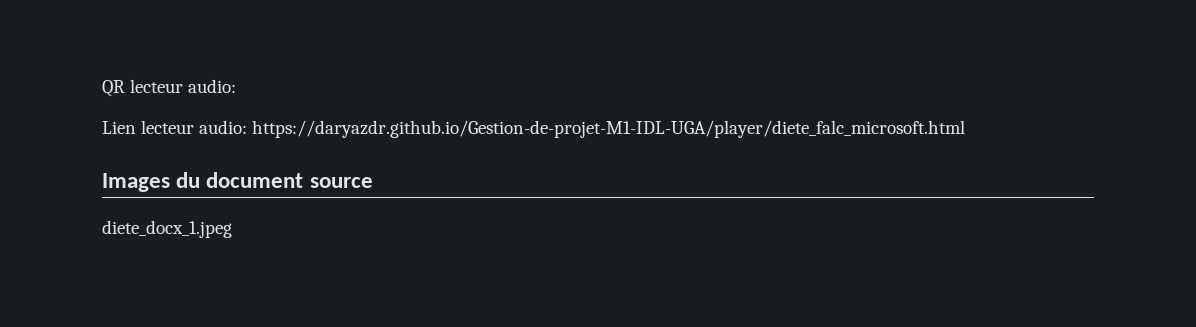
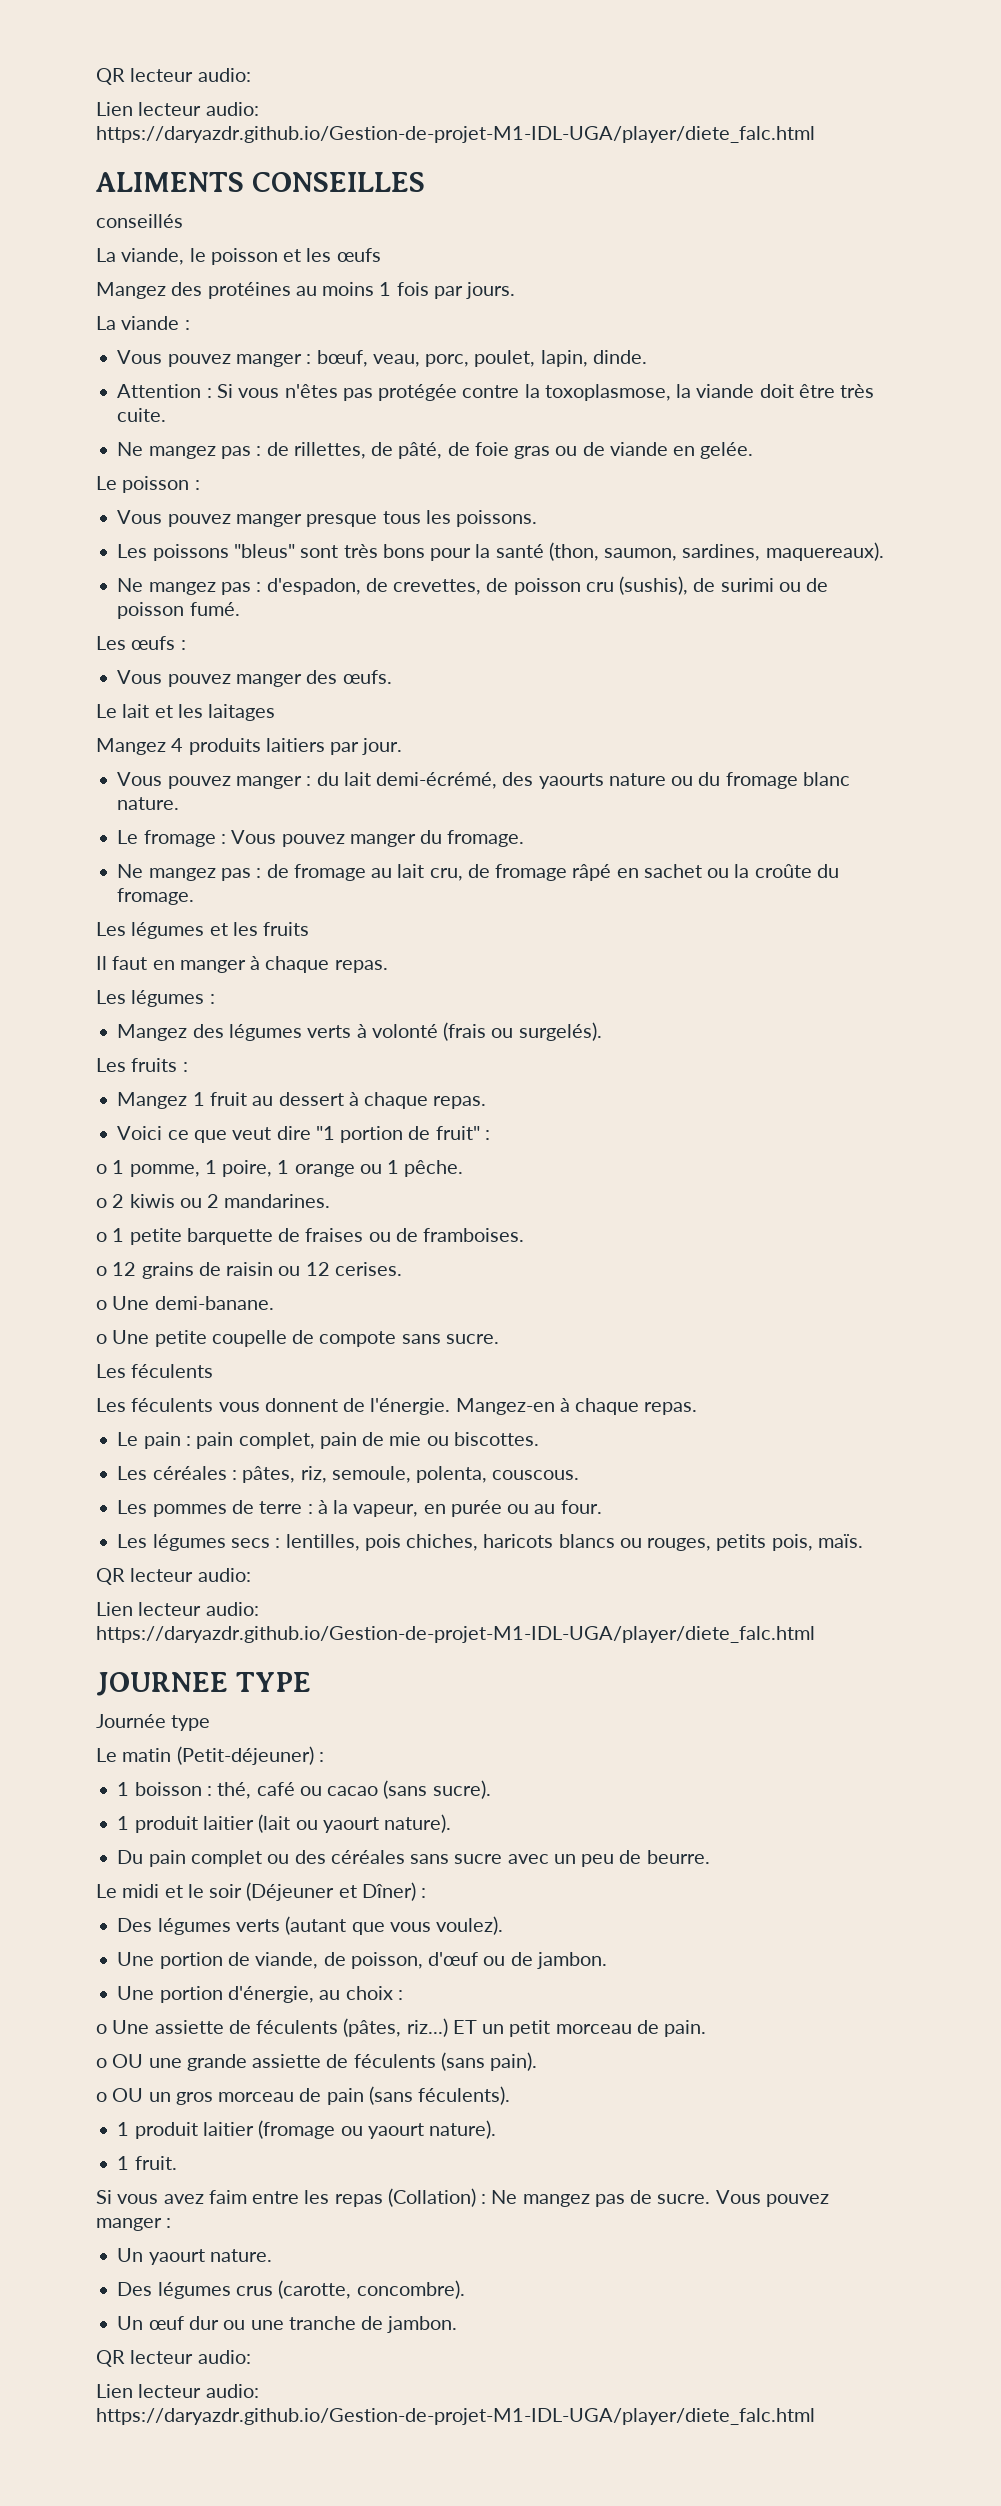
[102,79,237,97] [102,120,966,138] [102,172,373,192] [102,220,232,238] QR lecteur audio: // Lien lecteur audio: https://daryazdr.github.io/Gestion-de-projet-M1-IDL-UGA/player/diete_falc_microsoft.html // Images du document source // diete_docx_1.jpeg -> [96,68,251,85] [96,102,259,116] [96,126,815,143] [95,172,425,192] [96,214,183,228] [96,248,381,265] [96,282,516,299] [96,316,190,330] [117,350,647,367] [117,384,875,401] [117,408,167,422] [117,442,754,459] [96,476,200,493] [117,510,538,527] [117,542,884,561] [117,576,829,595] [117,602,240,619] [96,636,186,650] [117,670,392,687] [96,704,276,721] [96,738,403,755] [117,772,850,789] [117,797,180,810] [117,830,525,847] [117,864,839,881] [117,888,195,905] [96,922,310,939] [96,956,388,973] [96,990,215,1007] [117,1022,602,1041] [96,1058,188,1072] [117,1092,487,1109] [117,1126,490,1143] [96,1160,464,1177] [96,1194,331,1208] [96,1228,525,1245] [96,1262,402,1279] [96,1296,274,1310] [96,1330,499,1347] [96,1364,214,1378] [96,1398,698,1415] [117,1432,539,1449] [117,1466,580,1483] [117,1500,602,1517] [117,1534,863,1551] [96,1568,251,1585] [96,1602,259,1616] [96,1626,815,1643] [96,1672,311,1696] [96,1714,211,1731] [96,1746,324,1765] [117,1780,491,1799] [117,1814,452,1833] [117,1850,710,1867] [96,1882,427,1901] [117,1916,504,1935] [117,1952,607,1969] [117,1986,403,2003] [96,2018,707,2037] [96,2052,538,2071] [96,2086,511,2105] [117,2120,497,2139] [117,2156,177,2170] [96,2188,829,2207] [96,2218,172,2231] [117,2248,272,2265] [117,2280,465,2299] [117,2316,458,2333] [96,2350,251,2367] [96,2384,259,2398] [96,2408,815,2425] QR lecteur audio: // Lien lecteur audio: https://daryazdr.github.io/Gestion-de-projet-M1-IDL-UGA/player/diete_falc.html // ALIMENTS CONSEILLES // conseillés // La viande, le poisson et les œufs // Mangez des protéines au moins 1 fois par jours. // La viande : // Vous pouvez manger : bœuf, veau, porc, poulet, lapin, dinde. // Attention : Si vous n'êtes pas protégée contre la toxoplasmose, la viande doit être très cuite. // Ne mangez pas : de rillettes, de pâté, de foie gras ou de viande en gelée. // Le poisson : // Vous pouvez manger presque tous les poissons. // Les poissons "bleus" sont très bons pour la santé (thon, saumon, sardines, maquereaux). // Ne mangez pas : d'espadon, de crevettes, de poisson cru (sushis), de surimi ou de poisson fumé. // Les œufs : // Vous pouvez manger des œufs. // Le lait et les laitages // Mangez 4 produits laitiers par jour. // Vous pouvez manger : du lait demi-écrémé, des yaourts nature ou du fromage blanc nature. // Le fromage : Vous pouvez manger du fromage. // Ne mangez pas : de fromage au lait cru, de fromage râpé en sachet ou la croûte du fromage. // Les légumes et les fruits // Il faut en manger à chaque repas. // Les légumes : // Mangez des légumes verts à volonté (frais ou surgelés). // Les fruits : // Mangez 1 fruit au dessert à chaque repas. // Voici ce que veut dire "1 portion de fruit" : // o 1 pomme, 1 poire, 1 orange ou 1 pêche. // o 2 kiwis ou 2 mandarines. // o 1 petite barquette de fraises ou de framboises. // o 12 grains de raisin ou 12 cerises. // o Une demi-banane. // o Une petite coupelle de compote sans sucre. // Les féculents // Les féculents vous donnent de l'énergie. Mangez-en à chaque repas. // Le pain : pain complet, pain de mie ou biscottes. // Les céréales : pâtes, riz, semoule, polenta, couscous. // Les pommes de terre : à la vapeur, en purée ou au four. // Les légumes secs : lentilles, pois chiches, haricots blancs ou rouges, petits pois, maïs. // QR lecteur audio: // Lien lecteur audio: https://daryazdr.github.io/Gestion-de-projet-M1-IDL-UGA/player/diete_falc.html // JOURNEE TYPE // Journée type // Le matin (Petit-déjeuner) : // 1 boisson : thé, café ou cacao (sans sucre). // 1 produit laitier (lait ou yaourt nature). // Du pain complet ou des céréales sans sucre avec un peu de beurre. // Le midi et le soir (Déjeuner et Dîner) : // Des légumes verts (autant que vous voulez). // Une portion de viande, de poisson, d'œuf ou de jambon. // Une portion d'énergie, au choix : // o Une assiette de féculents (pâtes, riz...) ET un petit morceau de pain. // o OU une grande assiette de féculents (sans pain). // o OU un gros morceau de pain (sans féculents). // 1 produit laitier (fromage ou yaourt nature). // 1 fruit. // Si vous avez faim entre les repas (Collation) : Ne mangez pas de sucre. Vous pouvez manger : // Un yaourt nature. // Des légumes crus (carotte, concombre). // Un œuf dur ou une tranche de jambon. // QR lecteur audio: // Lien lecteur audio: https://daryazdr.github.io/Gestion-de-projet-M1-IDL-UGA/player/diete_falc.html

